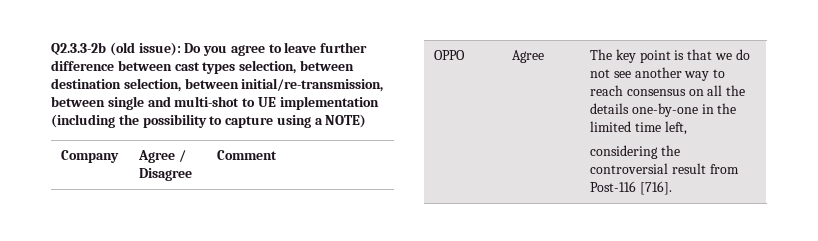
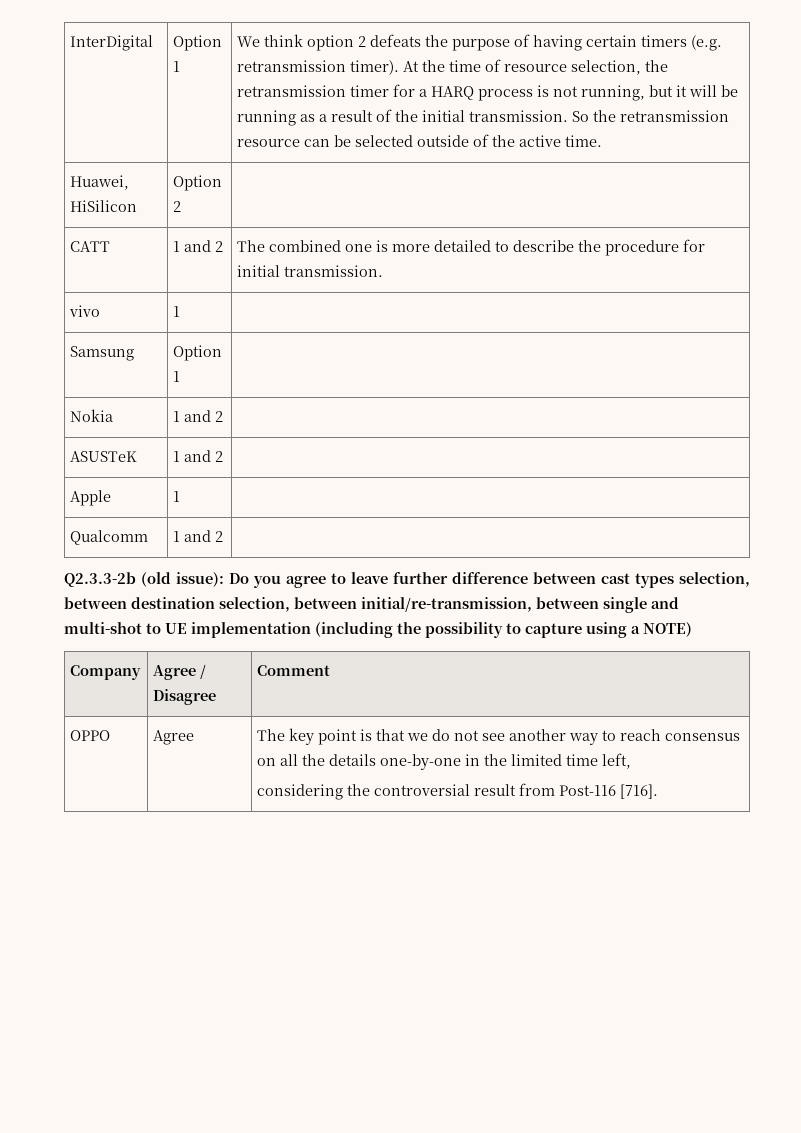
(51, 48) none -> [70,35,154,51] [173,35,223,51] [173,61,181,72] [237,34,723,51] [237,59,669,75] [237,84,739,101] [237,109,730,126] [237,134,603,147] [70,175,130,190] [70,200,138,212] [173,175,223,191] [173,201,182,212] [70,241,111,252] [173,240,224,252] [237,239,706,256] [237,265,384,277] [69,305,101,317] [173,306,181,317] [70,346,135,361] [173,345,223,361] [173,371,181,382] [70,409,114,422] [173,410,224,422] [70,451,138,462] [173,450,224,462] [70,490,112,506] [173,491,181,502] [70,530,149,545] [173,530,224,542] InterDigital | Option 1 | We think option 2 defeats the purpose of having certain timers (e.g. retransmission timer). At the time of resource selection, the retransmission timer for a HARQ process is not running, but it will be running as a result of the initial transmission. So the retransmission resource can be selected outside of the active time. // Huawei, HiSilicon | Option 2 | // CATT | 1 and 2 | The combined one is more detailed to describe the procedure for initial transmission. // vivo | 1 | // Samsung | Option 1 | // Nokia | 1 and 2 | // ASUSTeK | 1 and 2 | // Apple | 1 | // Qualcomm | 1 and 2 | //

